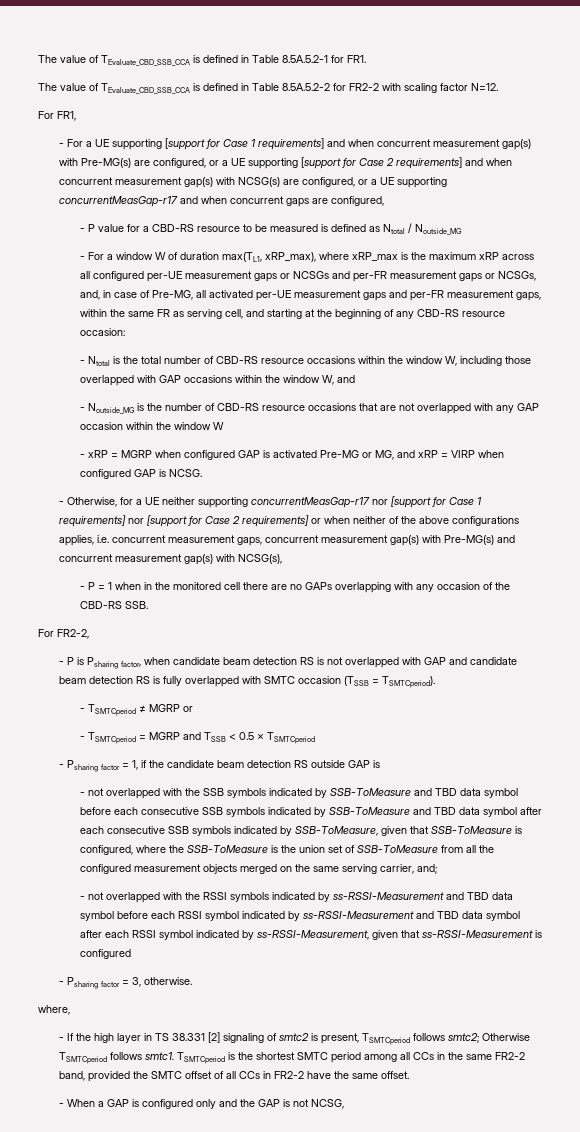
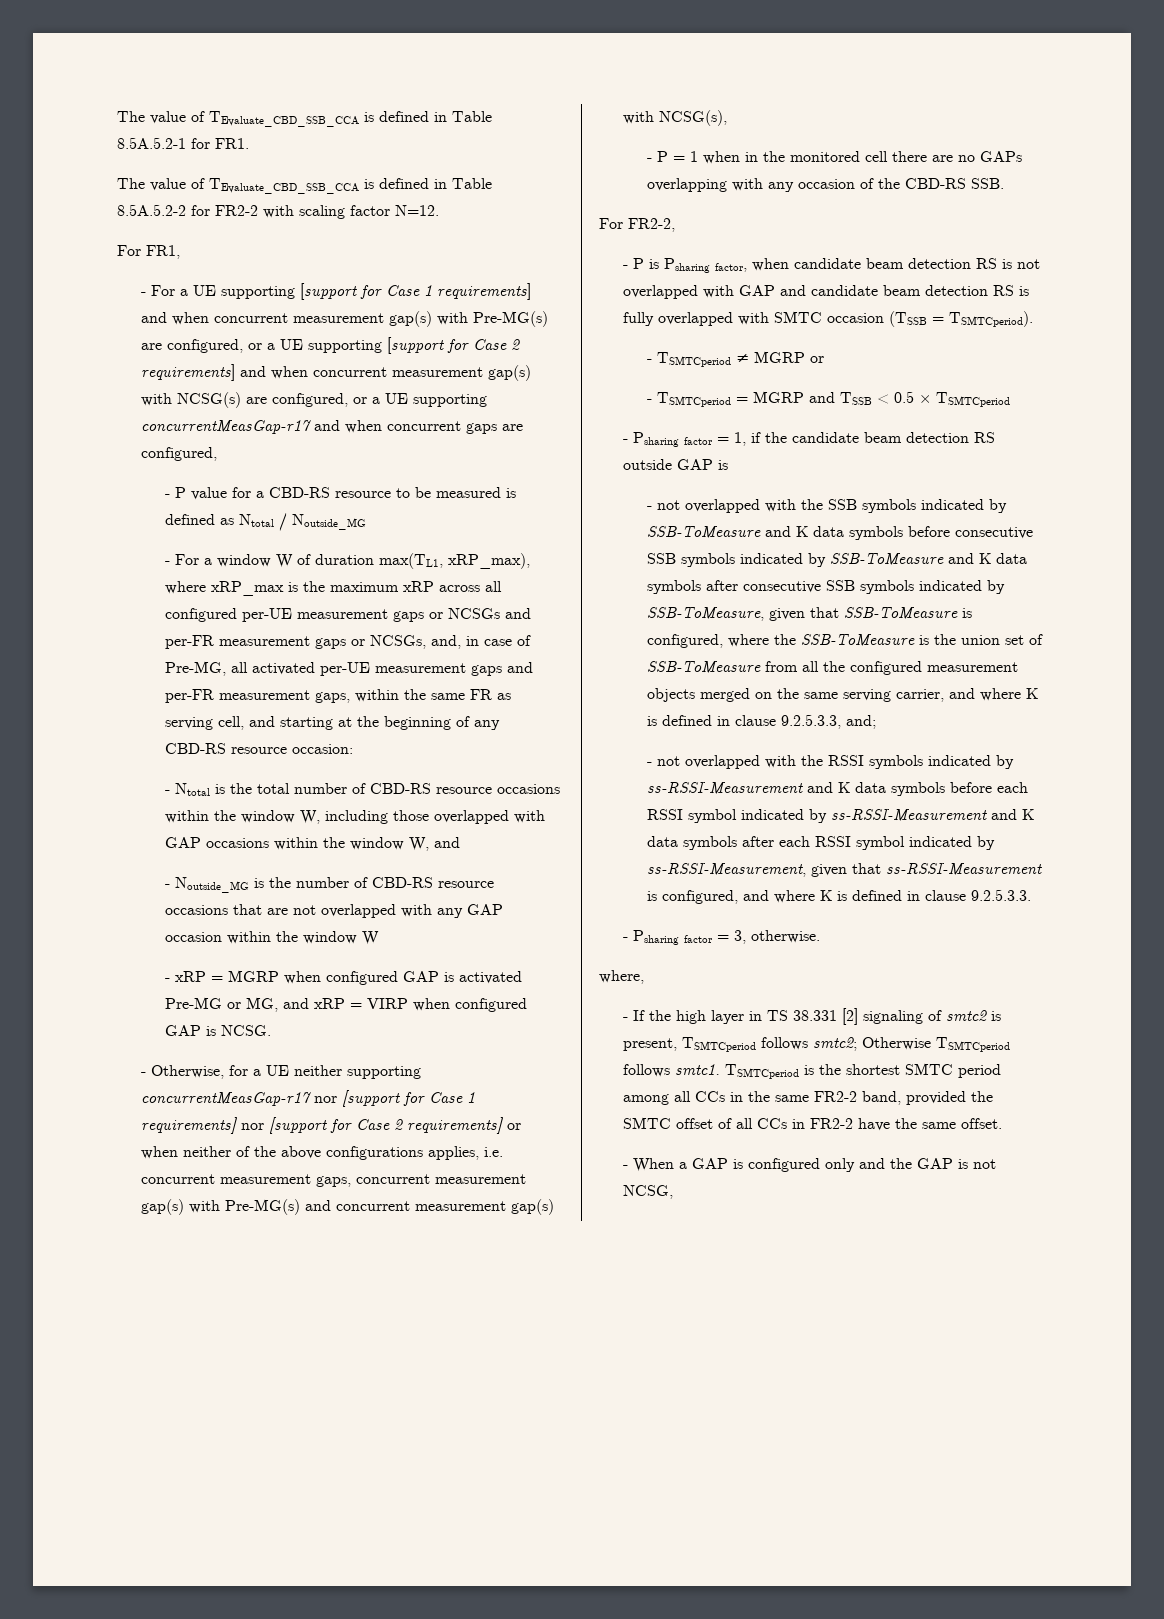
[434,788,518,798] [79,807,138,815] TBD data symbol before each -> [796,526,951,540] K data symbols before
[433,807,542,817] [79,826,104,834] TBD data symbol after each -> [979,553,1028,564] [647,580,739,594] K data symbols after
(414, 869) none -> [949,688,1039,701] [647,714,842,729] and where K is defined in clause 9.2.5.3.3,
[466,892,513,900] [79,911,114,921] TBD data symbol -> [838,782,946,796] K data symbols
[436,911,520,921] TBD data symbol -> [1022,809,1035,820] [647,836,738,850] K data symbols
[79,949,131,959] configured -> [662,889,1032,904] configured, and where K is defined in clause 9.2.5.3.3.

